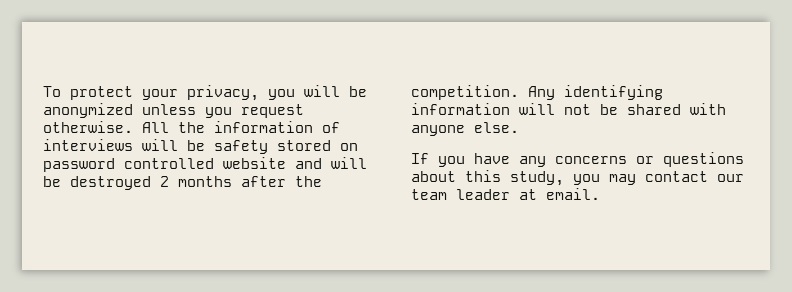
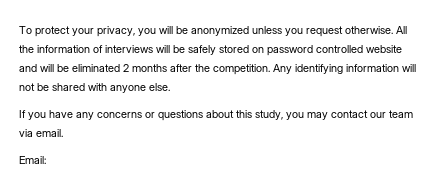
[214,140,268,154] safety -> [188,45,216,55] safely
[70,176,151,190] destroyed -> [72,64,120,72] eliminated
[456,189,537,200] leader at -> [19,129,33,137] via
(600, 194) none -> [19,156,46,164] // Email:

